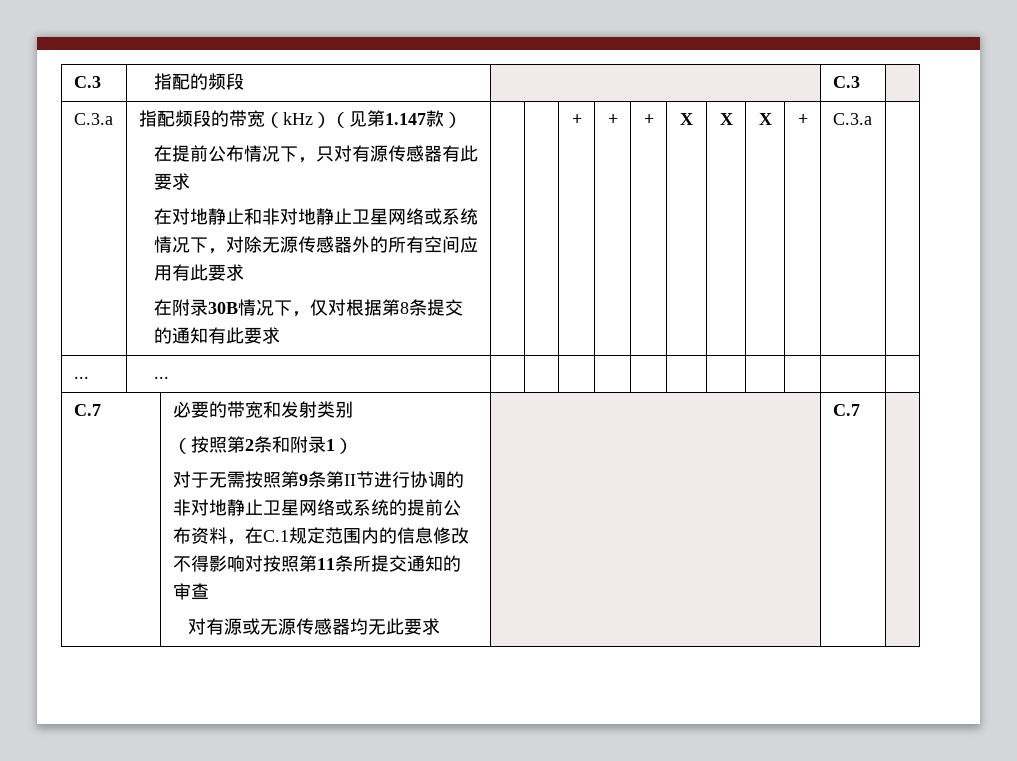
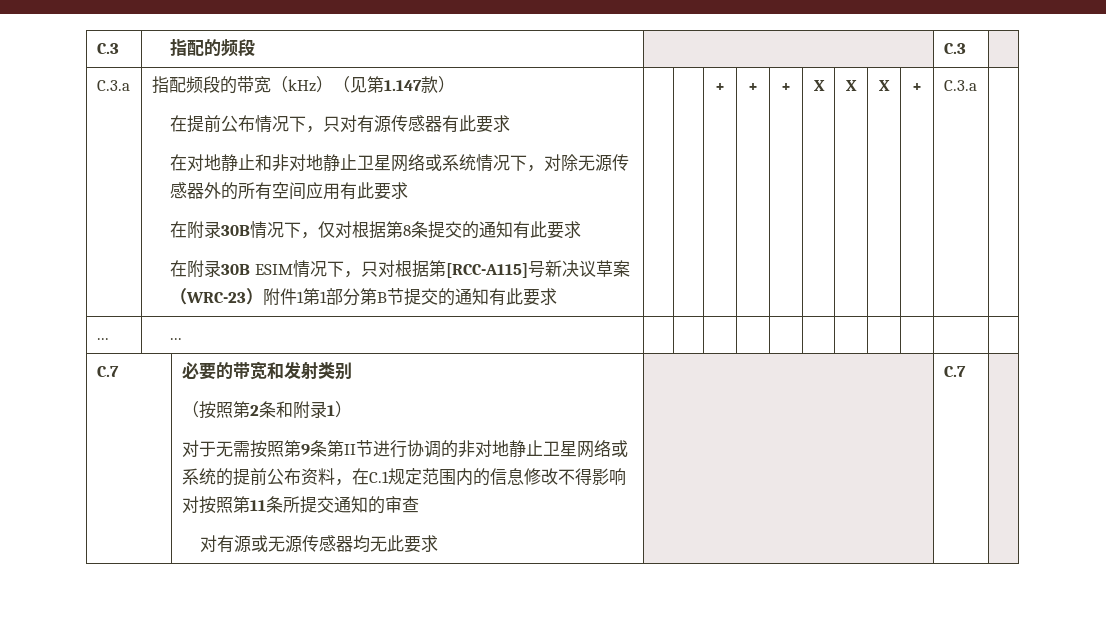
(280, 335) none -> [170,260,630,278] [170,288,558,306] // 在附录30B ESIM情况下，只对根据第[RCC-A115]号新决议草案（WRC-23）附件1第1部分第B节提交的通知有此要求

